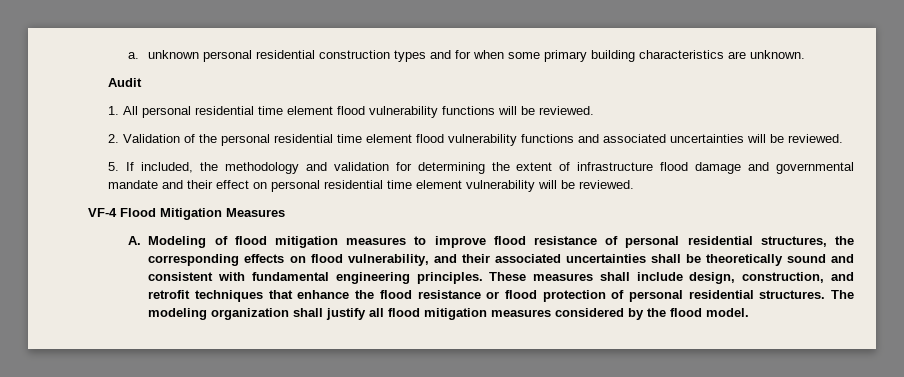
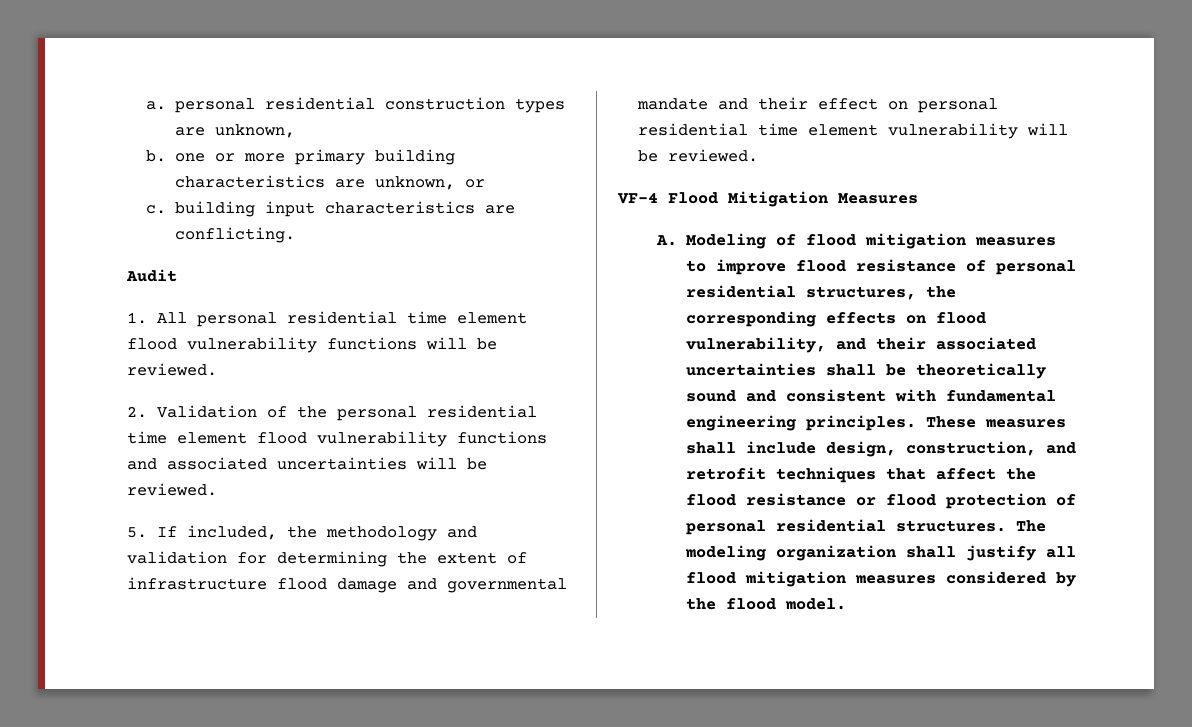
[148,50,200,59] unknown -> (167, 105) none
[430,50,806,62] and for when some primary building characteristics are unknown. -> [174,124,295,138] [146,149,455,165] [174,175,485,190] [146,201,515,217] [174,227,295,243] are unknown, // b. one or more primary building characteristics are unknown, or // c. building input characteristics are conflicting.
[297,290,350,299] enhance -> [935,468,996,480] affect

